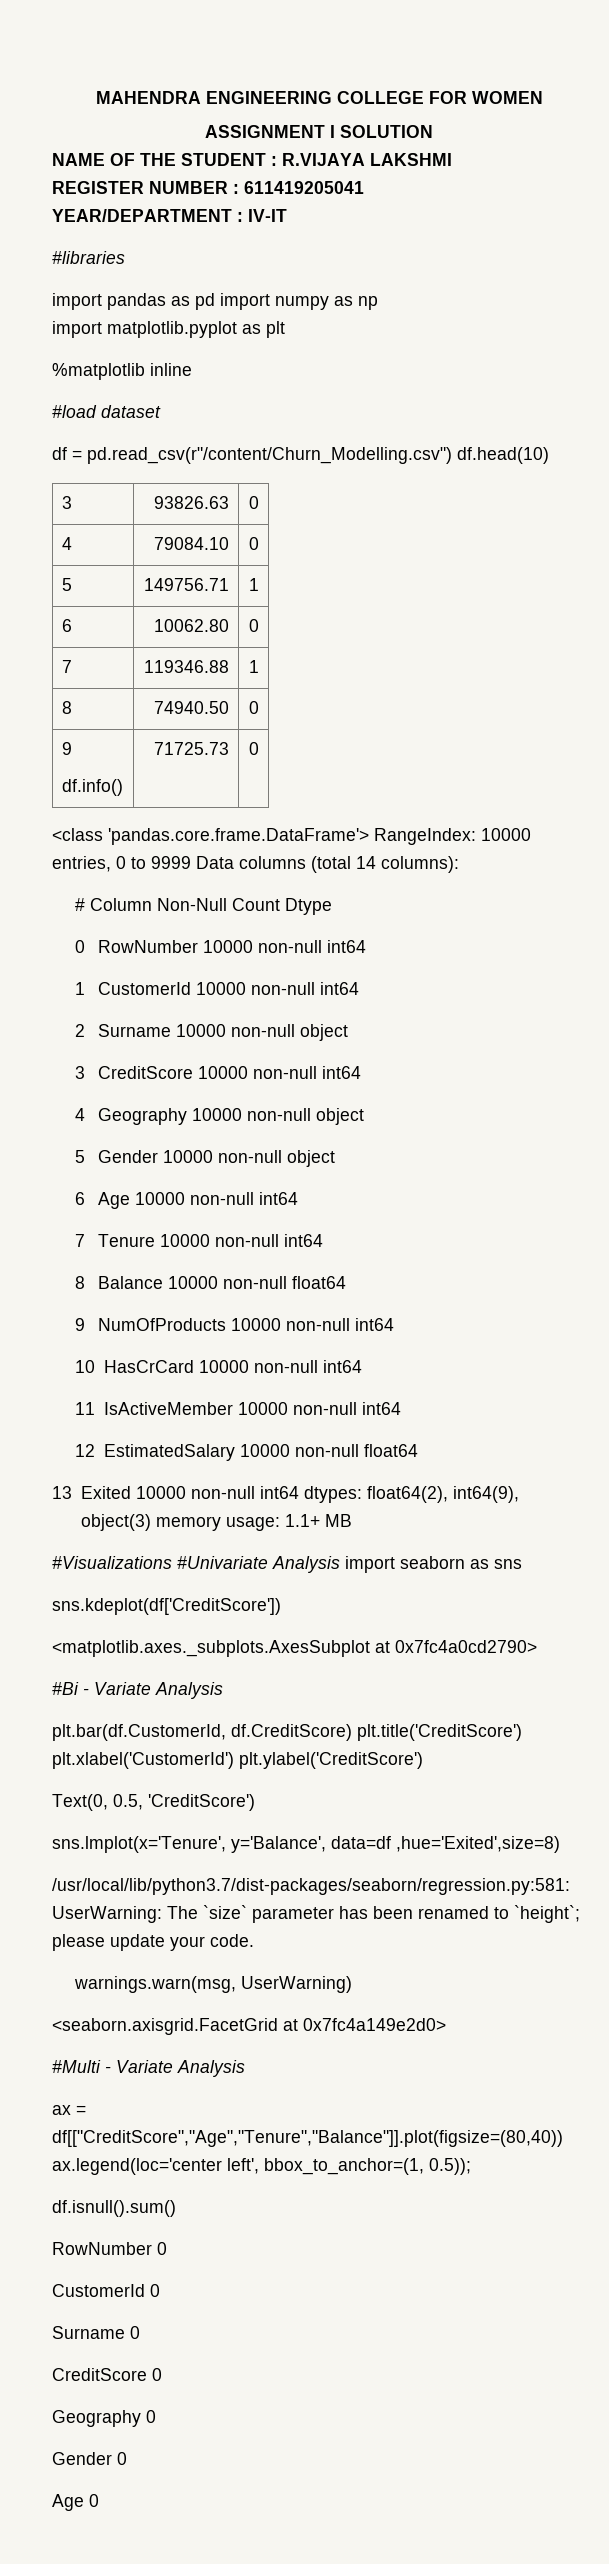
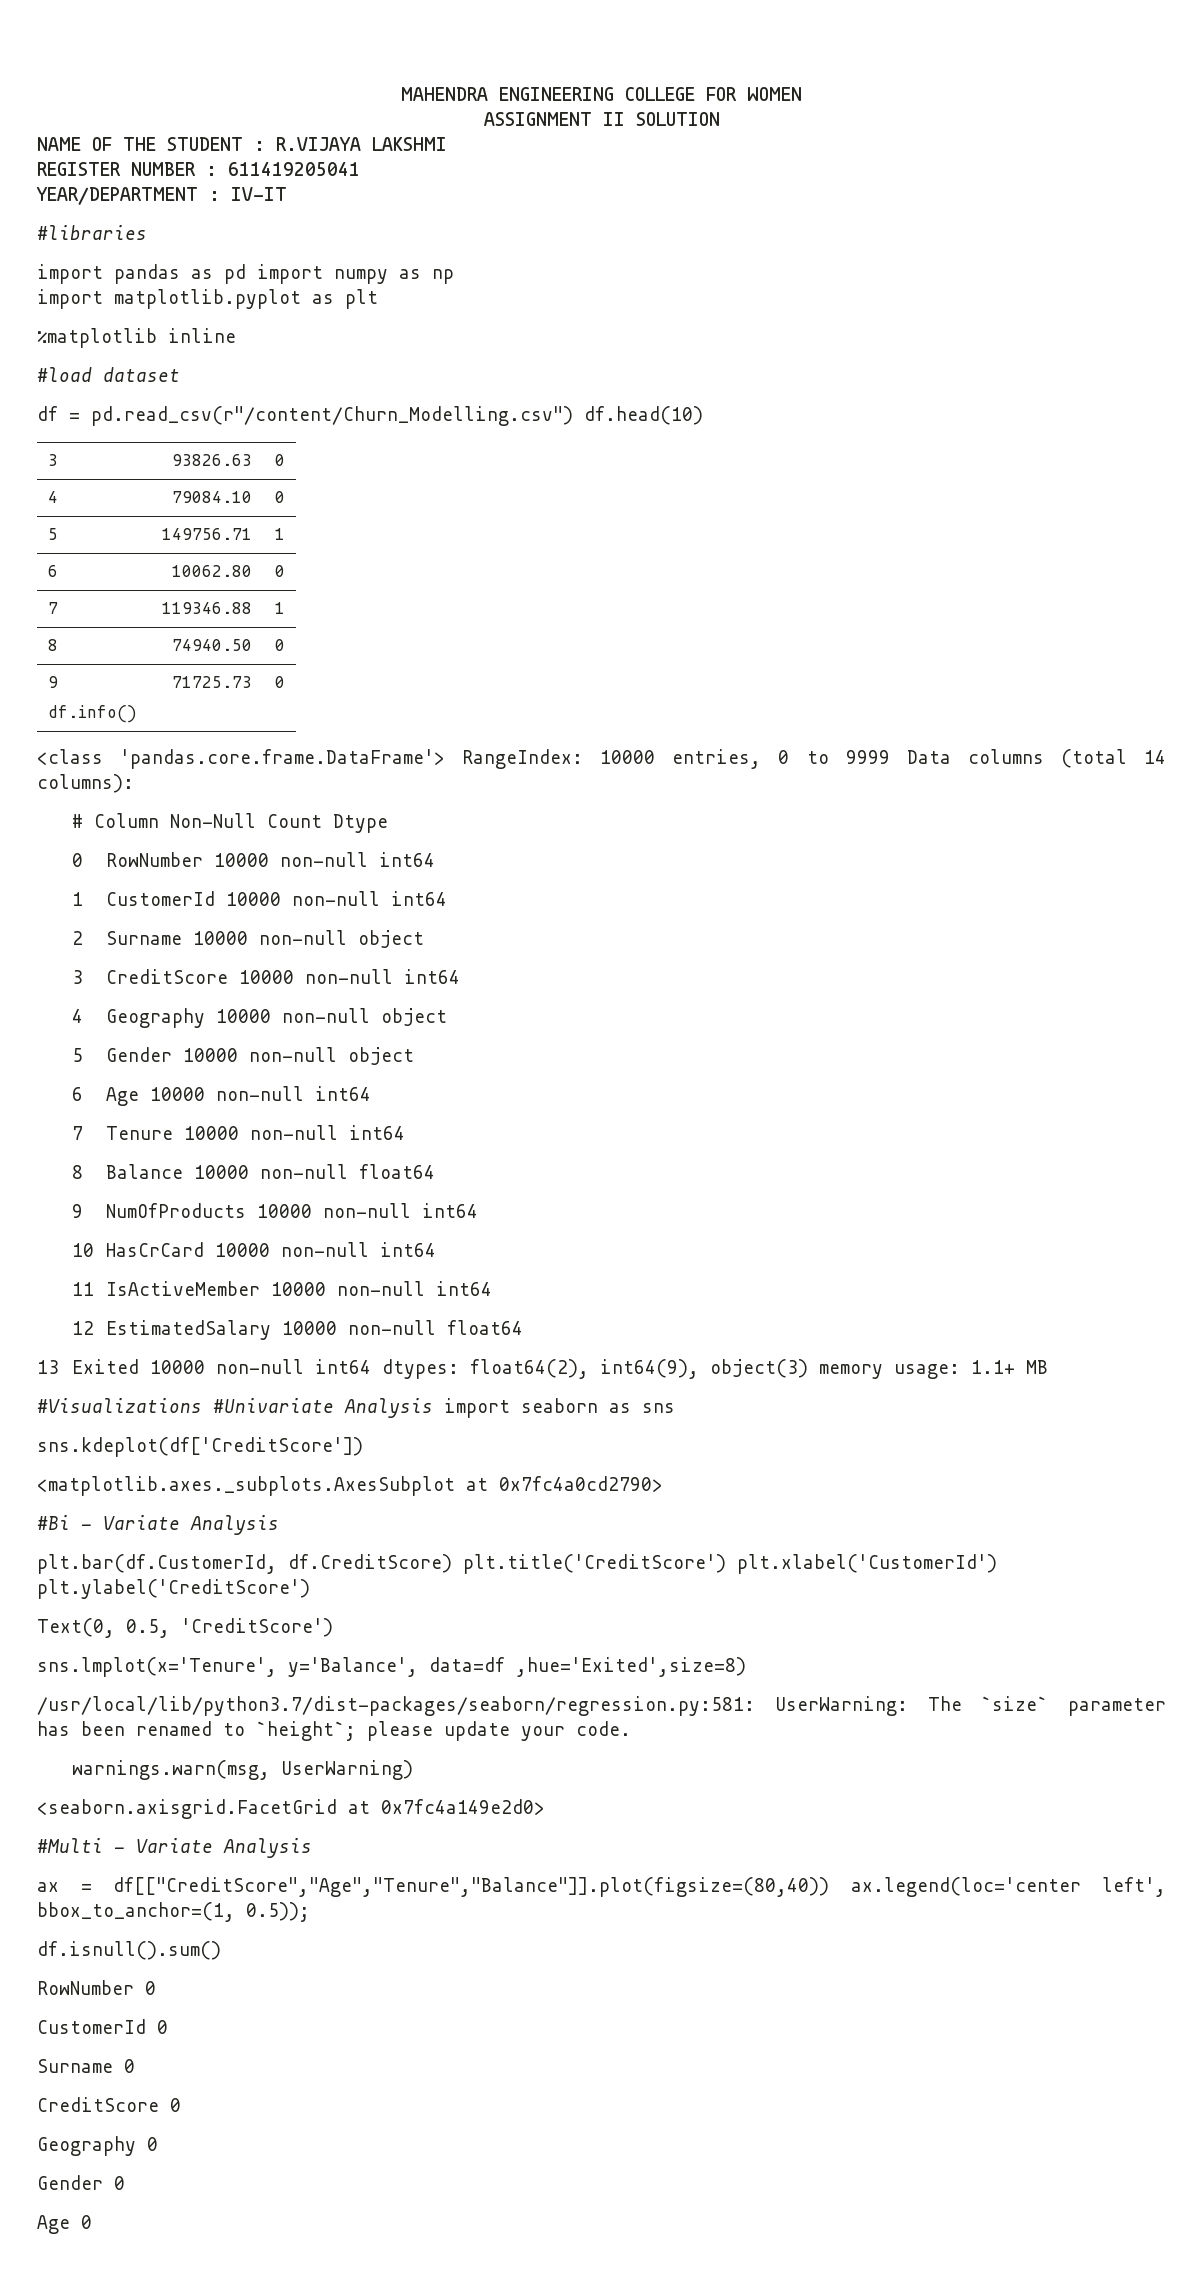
[330,125,335,138] I -> [602,112,625,126] II

